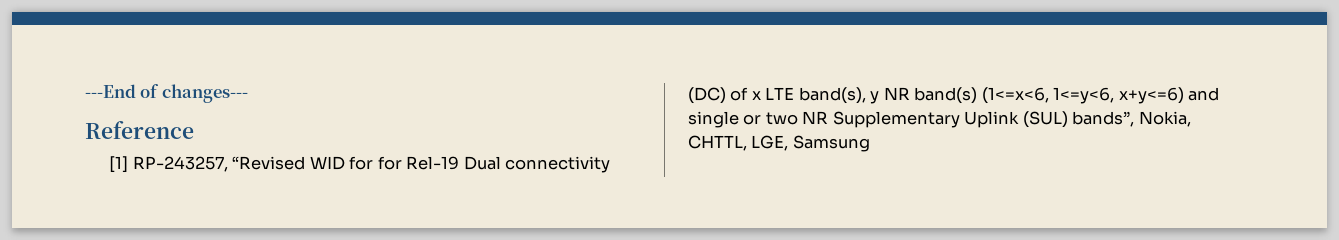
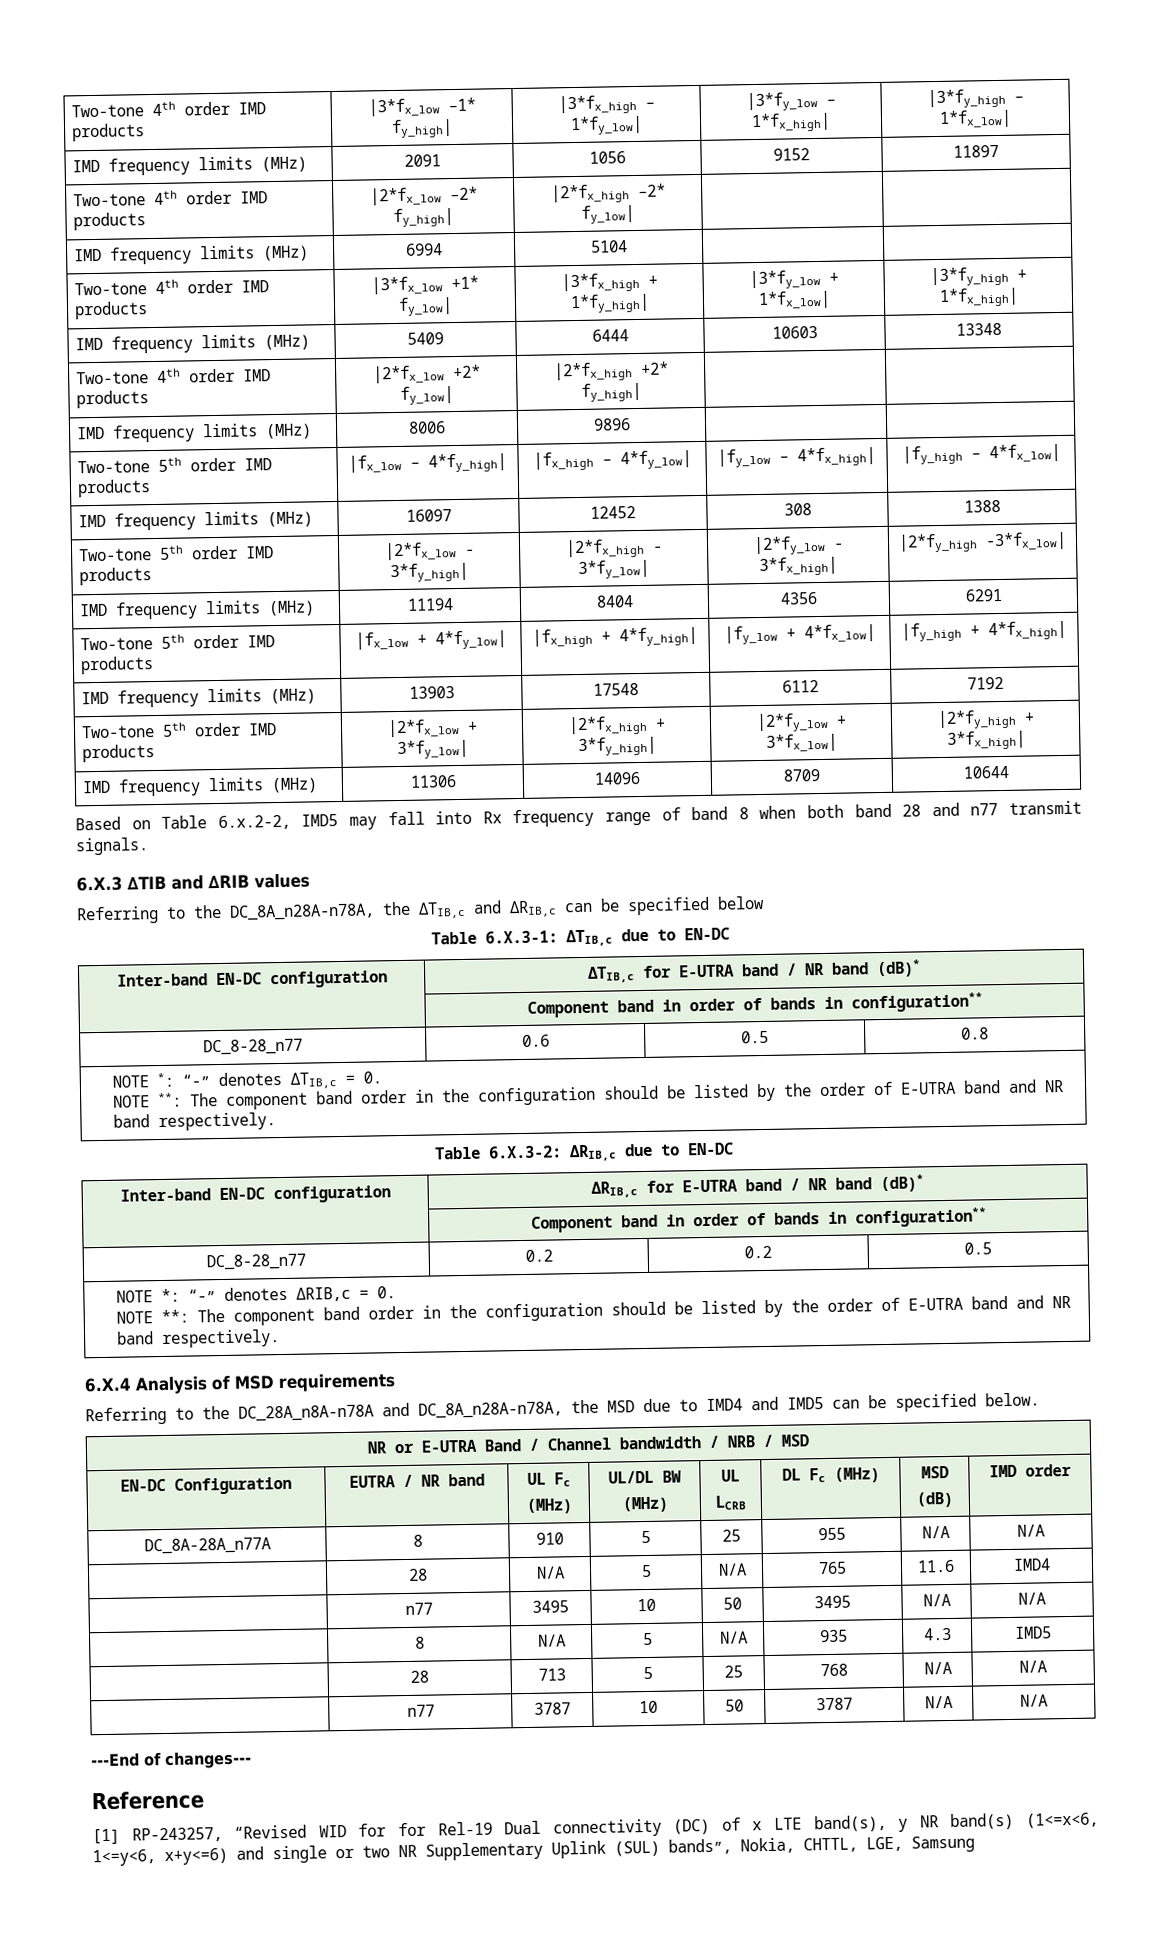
(85, 91) none -> [71,101,267,118] [71,123,146,142] [367,97,476,117] [391,119,453,139] [557,94,655,115] [570,115,643,136] [745,91,836,112] [751,112,831,133] [926,88,1024,109] [939,109,1012,128] [72,156,308,176] [404,154,441,167] [588,151,626,164] [773,148,810,161] [953,144,999,158] [73,190,269,207] [73,212,147,231] [369,186,478,206] [393,208,454,228] [550,183,666,204] [581,205,635,224] [74,245,310,265] [405,243,443,256] [589,240,628,253] [74,279,270,296] [74,301,149,320] [370,275,479,295] [397,297,453,316] [560,272,658,293] [569,293,650,314] [748,269,839,290] [757,290,831,309] [929,266,1027,287] [938,287,1019,307] [75,334,311,354] [407,332,444,345] [591,329,629,342] [771,325,818,339] [956,322,1002,336] [76,368,272,385] [76,390,150,409] [372,364,481,384] [399,386,454,405] [552,361,669,382] [580,382,642,402] [76,423,313,443] [408,421,446,434] [592,418,631,431] [77,457,273,474] [77,479,152,498] [348,453,507,473] [532,450,692,471] [717,447,876,468] [901,443,1061,465] [78,511,314,531] [405,509,452,522] [590,506,636,519] [783,503,812,516] [963,499,1001,513] [79,545,275,562] [79,567,153,586] [383,542,475,561] [390,562,469,583] [564,538,663,559] [578,559,650,579] [752,535,844,556] [759,556,838,576] [898,531,1067,553] [79,600,316,620] [406,598,454,611] [595,595,634,608] [780,592,818,605] [964,588,1002,602] [80,634,276,651] [80,656,155,675] [354,630,507,650] [532,627,698,648] [723,624,876,645] [901,620,1067,642] [81,688,317,708] [408,686,455,699] [593,683,639,696] [782,680,819,693] [966,676,1004,690] [81,722,278,739] [82,744,156,763] [386,718,478,738] [396,739,469,760] [567,715,666,736] [577,736,657,757] [755,712,847,733] [765,733,838,752] [936,709,1035,730] [946,730,1026,750] [82,777,319,797] [409,775,457,788] [594,771,640,785] [783,769,820,782] [963,765,1009,779] [75,800,1083,831] [75,837,149,856] [76,873,310,892] [76,895,765,925] [431,927,730,947] [116,970,388,989] [588,959,921,983] [526,992,983,1018] [203,1038,303,1056] [521,1034,550,1048] [741,1030,769,1044] [961,1027,989,1040] [112,1071,383,1089] [113,1079,1065,1110] [113,1112,277,1132] [434,1142,734,1162] [119,1185,391,1204] [591,1174,924,1198] [530,1207,987,1233] [206,1253,306,1271] [524,1249,553,1262] [744,1245,772,1259] [964,1242,992,1255] [116,1286,397,1303] [116,1295,1072,1326] [116,1329,281,1348] [84,1373,395,1395] [85,1392,1040,1426] [367,1434,809,1454] [120,1476,292,1495] [348,1473,485,1488] [526,1472,571,1487] [525,1498,573,1514] [608,1470,682,1484] [621,1496,669,1513] [721,1469,740,1482] [715,1495,747,1510] [781,1467,880,1483] [920,1465,949,1479] [916,1491,954,1508] [989,1463,1072,1478] [143,1537,271,1555] [412,1534,423,1547] [535,1532,564,1545] [640,1530,651,1544] [722,1529,741,1542] [817,1527,846,1541] [921,1525,950,1539] [1017,1524,1045,1537] [408,1568,428,1581] [535,1566,565,1579] [640,1564,652,1578] [717,1563,747,1576] [817,1561,847,1575] [917,1559,955,1573] [1012,1558,1051,1571] [404,1602,433,1616] [532,1600,569,1613] [637,1598,656,1612] [723,1597,742,1610] [814,1595,851,1609] [922,1593,951,1607] [1018,1592,1046,1605] [414,1636,425,1649] [537,1634,566,1647] [642,1632,653,1646] [719,1631,748,1644] [819,1629,848,1643] [923,1627,952,1641] [1014,1626,1052,1639] [410,1670,429,1683] [537,1668,566,1681] [642,1666,653,1680] [724,1665,743,1678] [819,1663,848,1677] [923,1661,952,1675] [1019,1660,1047,1673] [406,1704,435,1717] [534,1702,571,1715] [639,1700,658,1714] [725,1699,744,1712] [816,1697,853,1711] [924,1695,953,1709] [1020,1694,1048,1707] Two-tone 4th order IMD products | |3*fx_low –1* fy_high| | |3*fx_high – 1*fy_low| | |3*fy_low – 1*fx_high| | |3*fy_high – 1*fx_low| // IMD frequency limits (MHz) | 2091 | 1056 | 9152 | 11897 // Two-tone 4th order IMD products | |2*fx_low –2* fy_high| | |2*fx_high –2* fy_low| | | // IMD frequency limits (MHz) | 6994 | 5104 | | // Two-tone 4th order IMD products | |3*fx_low +1* fy_low| | |3*fx_high + 1*fy_high| | |3*fy_low + 1*fx_low| | |3*fy_high + 1*fx_high| // IMD frequency limits (MHz) | 5409 | 6444 | 10603 | 13348 // Two-tone 4th order IMD products | |2*fx_low +2* fy_low| | |2*fx_high +2* fy_high| | | // IMD frequency limits (MHz) | 8006 | 9896 | | // Two-tone 5th order IMD products | |fx_low – 4*fy_high| | |fx_high – 4*fy_low| | |fy_low – 4*fx_high| | |fy_high – 4*fx_low| // IMD frequency limits (MHz) | 16097 | 12452 | 308 | 1388 // Two-tone 5th order IMD products | |2*fx_low - 3*fy_high| | |2*fx_high - 3*fy_low| | |2*fy_low - 3*fx_high| | |2*fy_high -3*fx_low| // IMD frequency limits (MHz) | 11194 | 8404 | 4356 | 6291 // Two-tone 5th order IMD products | |fx_low + 4*fy_low| | |fx_high + 4*fy_high| | |fy_low + 4*fx_low| | |fy_high + 4*fx_high| // IMD frequency limits (MHz) | 13903 | 17548 | 6112 | 7192 // Two-tone 5th order IMD products | |2*fx_low + 3*fy_low| | |2*fx_high + 3*fy_high| | |2*fy_low + 3*fx_low| | |2*fy_high + 3*fx_high| // IMD frequency limits (MHz) | 11306 | 14096 | 8709 | 10644 // Based on Table 6.x.2-2, IMD5 may fall into Rx frequency range of band 8 when both band 28 and n77 transmit signals. // 6.X.3 ∆TIB and ∆RIB values // Referring to the DC_8A_n28A-n78A, the ΔTIB,c and ΔRIB,c can be specified below // Table 6.X.3-1: ΔTIB,c due to EN-DC // Inter-band EN-DC configuration | ΔTIB,c for E-UTRA band / NR band (dB)* // | Component band in order of bands in configuration** // DC_8-28_n77 | 0.6 | 0.5 | 0.8 // NOTE *: “-” denotes ΔTIB,c = 0. // NOTE **: The component band order in the configuration should be listed by the order of E-UTRA band and NR band respectively. // Table 6.X.3-2: ΔRIB,c due to EN-DC // Inter-band EN-DC configuration | ΔRIB,c for E-UTRA band / NR band (dB)* // | Component band in order of bands in configuration** // DC_8-28_n77 | 0.2 | 0.2 | 0.5 // NOTE *: “-” denotes ΔRIB,c = 0. // NOTE **: The component band order in the configuration should be listed by the order of E-UTRA band and NR band respectively. // 6.X.4 Analysis of MSD requirements // Referring to the DC_28A_n8A-n78A and DC_8A_n28A-n78A, the MSD due to IMD4 and IMD5 can be specified below. // NR or E-UTRA Band / Channel bandwidth / NRB / MSD // EN-DC Configuration | EUTRA / NR band | UL Fc // (MHz) | UL/DL BW // (MHz) | UL // LCRB | DL Fc (MHz) | MSD // (dB) | IMD order // DC_8A-28A_n77A | 8 | 910 | 5 | 25 | 955 | N/A | N/A // | 28 | N/A | 5 | N/A | 765 | 11.6 | IMD4 // | n77 | 3495 | 10 | 50 | 3495 | N/A | N/A // | 8 | N/A | 5 | N/A | 935 | 4.3 | IMD5 // | 28 | 713 | 5 | 25 | 768 | N/A | N/A // | n77 | 3787 | 10 | 50 | 3787 | N/A | N/A //

